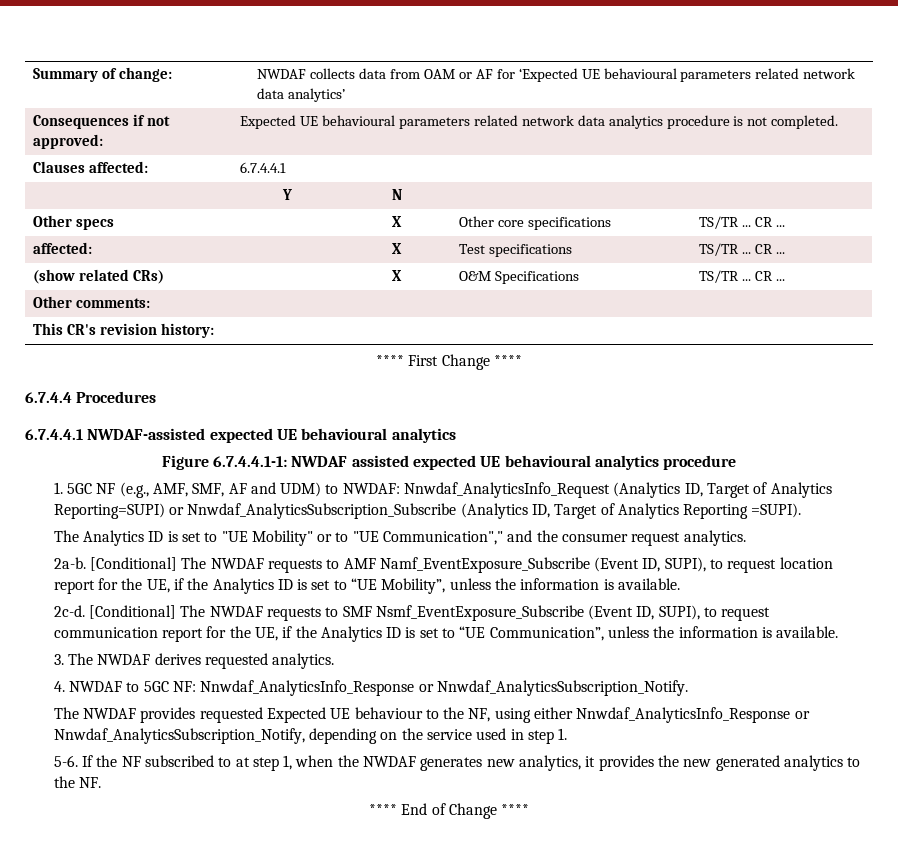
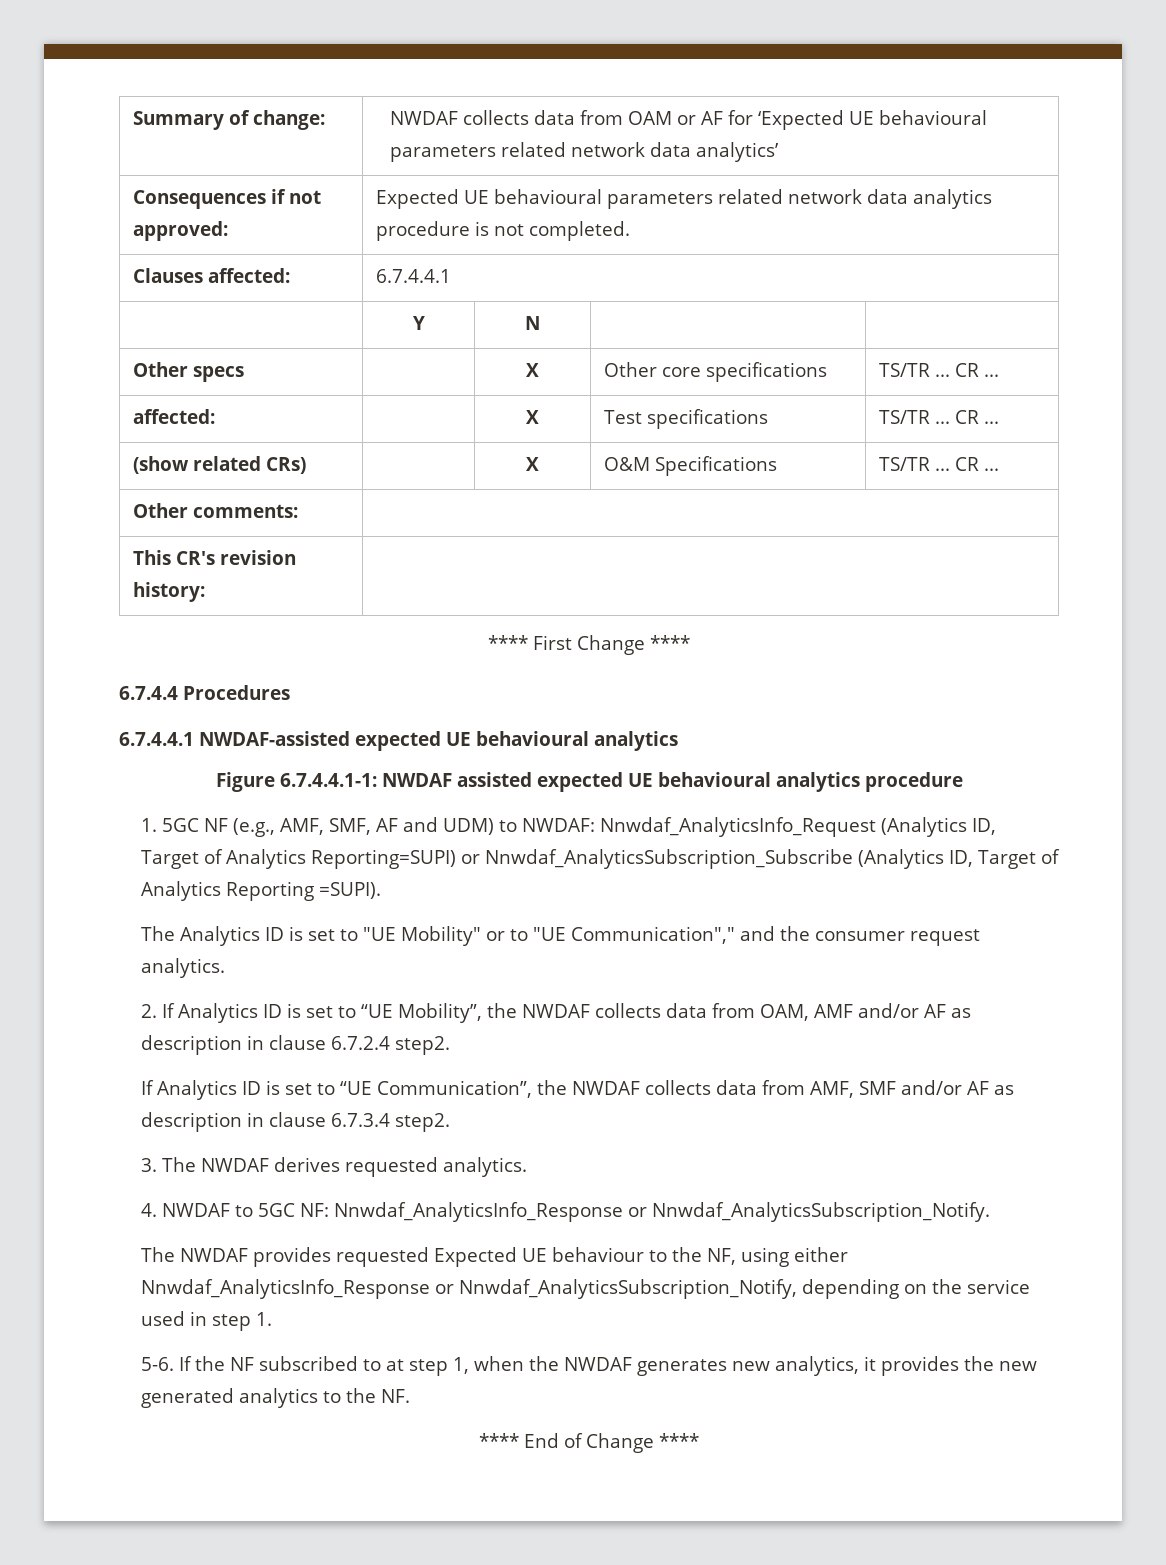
[53,557,833,573] [53,578,209,594] 2a-b. [Conditional] The NWDAF requests to AMF Namf_EventExposure_Subscribe (Event ID, SUPI), to request location report for the UE, if the -> [141,1003,176,1018] 2. If
[449,578,681,590] [53,605,771,621] [53,626,317,642] unless the information is available. // 2c-d. [Conditional] The NWDAF requests to SMF Nsmf_EventExposure_Subscribe (Event ID, SUPI), to request communication report for the UE, if the -> [487,1003,972,1021] [141,1035,451,1055] [141,1080,155,1095] the NWDAF collects data from OAM, AMF and/or AF as description in clause 6.7.2.4 step2. // If
[608,626,839,638] unless the information is available. -> [537,1080,1015,1098] [141,1112,451,1132] the NWDAF collects data from AMF, SMF and/or AF as description in clause 6.7.3.4 step2.

